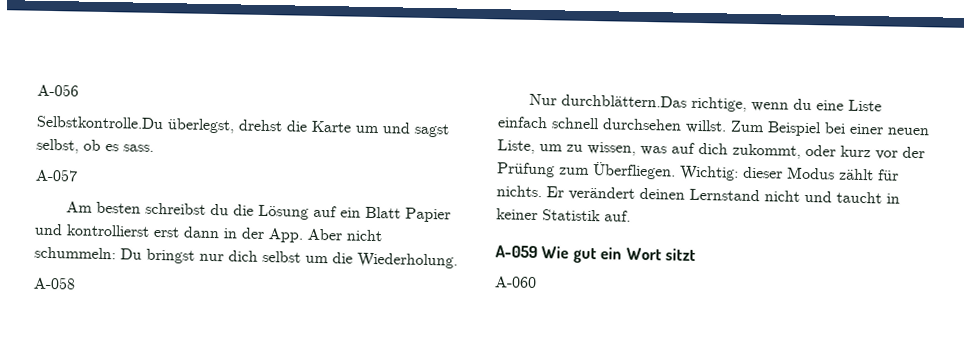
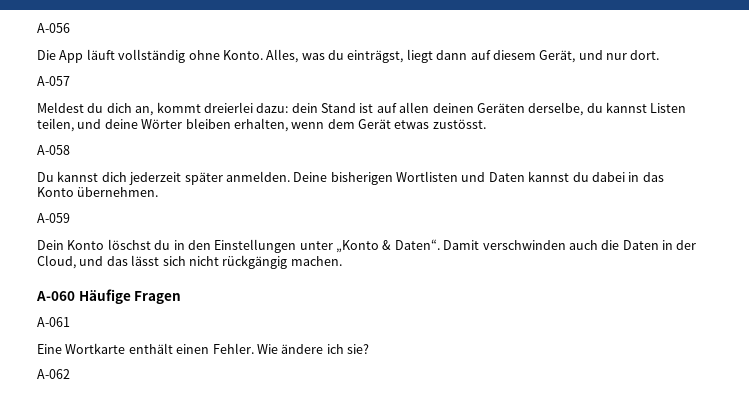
[36,115,449,138] [36,138,154,154] [35,168,78,182] [65,201,451,223] [34,223,382,243] [34,246,458,269] [33,276,76,290] [528,93,882,112] [497,116,929,137] [497,139,925,160] [497,162,899,181] [496,185,900,204] [496,208,631,222] [495,245,697,264] [494,276,537,289] Selbstkontrolle.Du überlegst, drehst die Karte um und sagst selbst, ob es sass. // A-057 // Am besten schreibst du die Lösung auf ein Blatt Papier und kontrollierst erst dann in der App. Aber nicht schummeln: Du bringst nur dich selbst um die Wiederholung. // A-058 // Nur durchblättern.Das richtige, wenn du eine Liste einfach schnell durchsehen willst. Zum Beispiel bei einer neuen Liste, um zu wissen, was auf dich zukommt, oder kurz vor der Prüfung zum Überfliegen. Wichtig: dieser Modus zählt für nichts. Er verändert deinen Lernstand nicht und taucht in keiner Statistik auf. // A-059 Wie gut ein Wort sitzt // A-060 -> [37,49,660,63] [37,76,70,86] [37,102,687,116] [37,118,486,132] [37,145,70,155] [37,171,664,185] [37,187,159,197] [37,213,70,223] [37,239,697,253] [37,255,342,269] [36,289,182,304] [37,317,70,327] [37,343,369,354] [37,369,70,379] Die App läuft vollständig ohne Konto. Alles, was du einträgst, liegt dann auf diesem Gerät, und nur dort. // A-057 // Meldest du dich an, kommt dreierlei dazu: dein Stand ist auf allen deinen Geräten derselbe, du kannst Listen teilen, und deine Wörter bleiben erhalten, wenn dem Gerät etwas zustösst. // A-058 // Du kannst dich jederzeit später anmelden. Deine bisherigen Wortlisten und Daten kannst du dabei in das Konto übernehmen. // A-059 // Dein Konto löschst du in den Einstellungen unter „Konto & Daten“. Damit verschwinden auch die Daten in der Cloud, und das lässt sich nicht rückgängig machen. // A-060 Häufige Fragen // A-061 // Eine Wortkarte enthält einen Fehler. Wie ändere ich sie? // A-062

